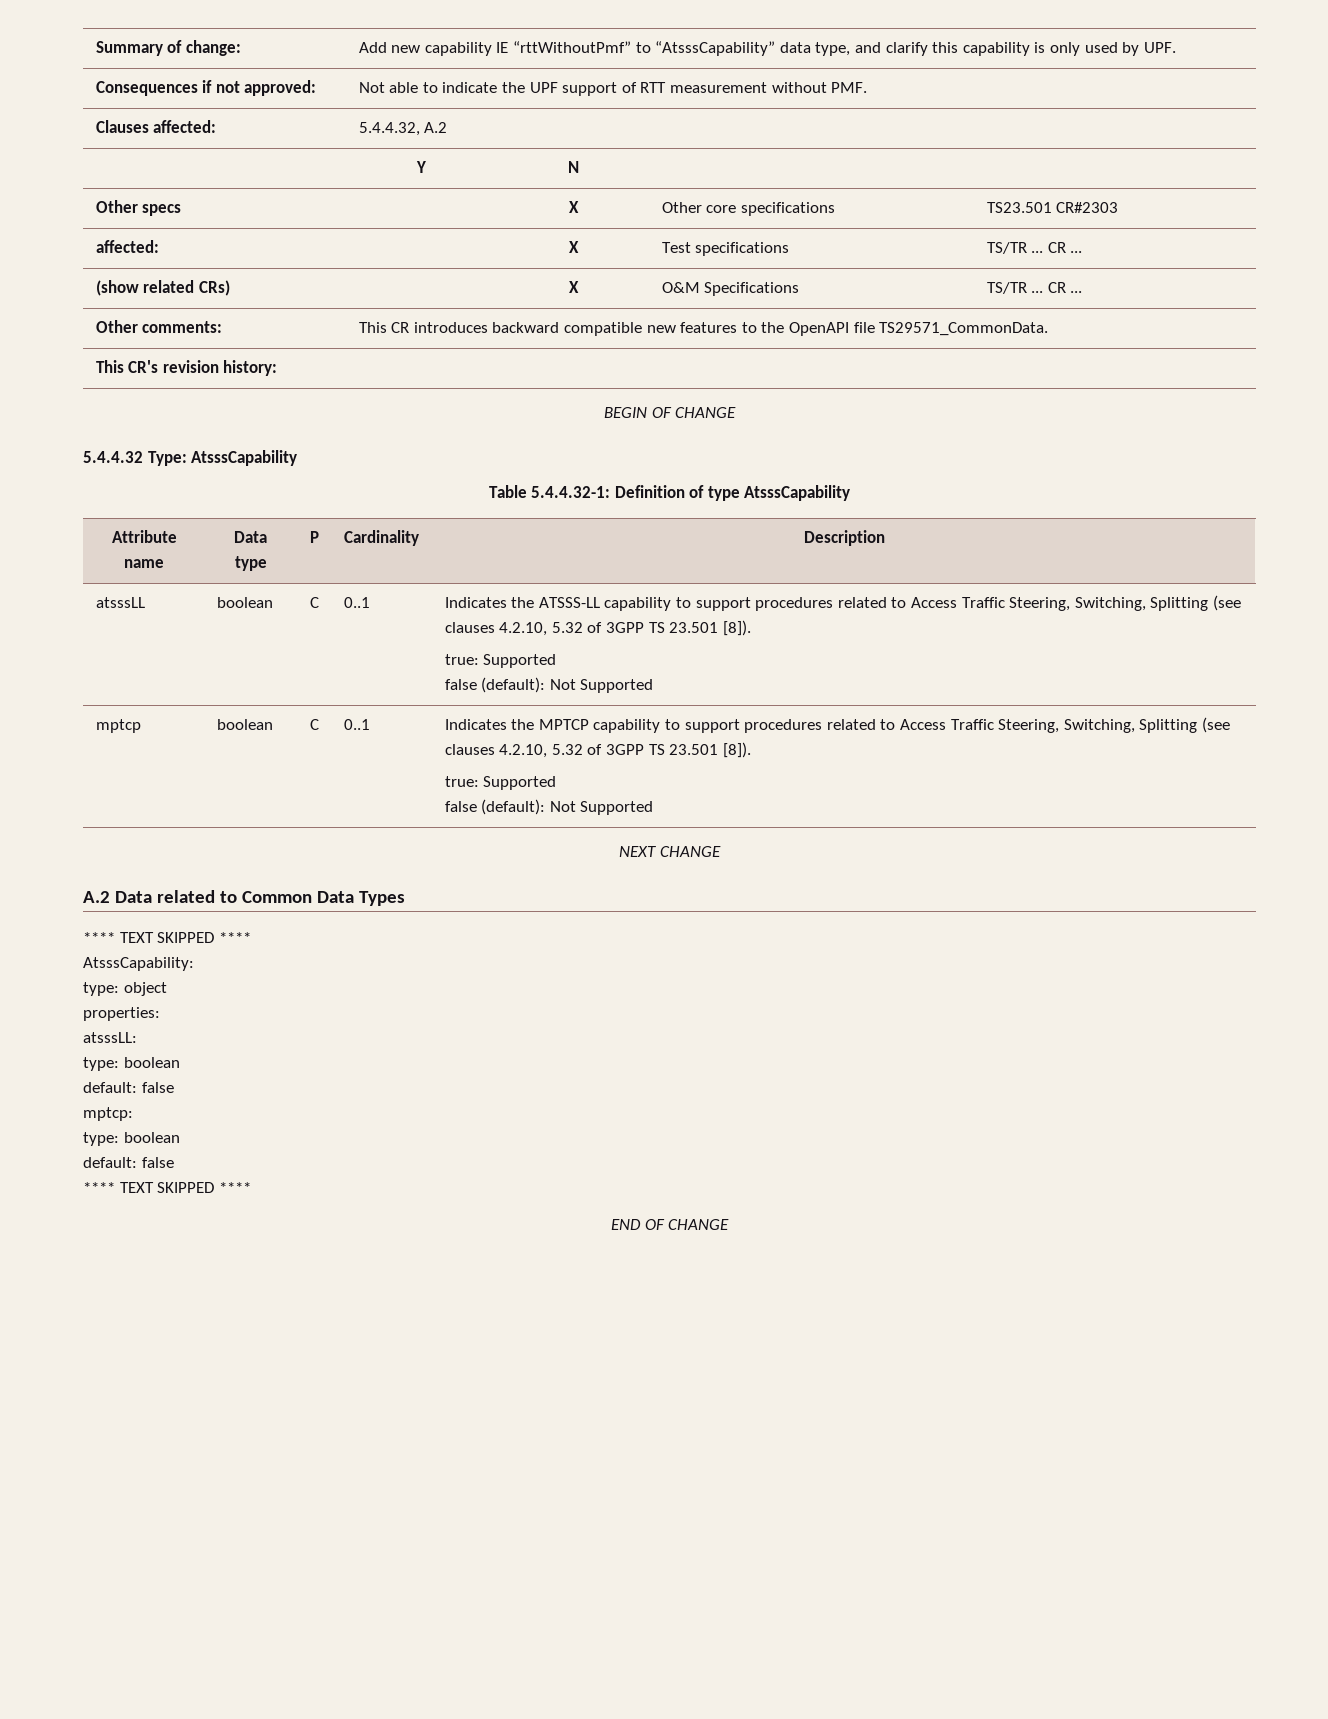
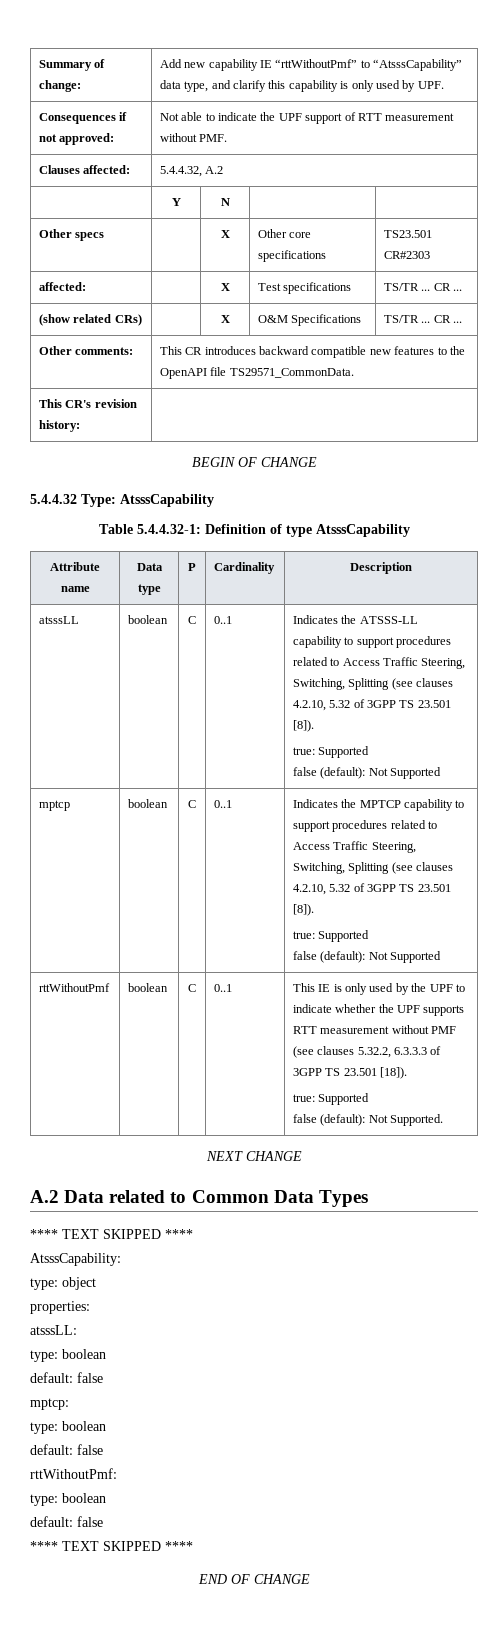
(654, 808) none -> [38,983,110,992] [127,983,168,992] [188,984,196,992] [213,984,232,992] [292,983,465,995] [292,1004,465,1016] [292,1025,457,1034] [292,1046,442,1058] [292,1067,408,1079] [292,1093,370,1105] [292,1114,444,1126] // rttWithoutPmf | boolean | C | 0..1 | This IE is only used by the UPF to indicate whether the UPF supports RTT measurement without PMF (see clauses 5.32.2, 6.3.3.3 of 3GPP TS 23.501 [18]). // true: Supported // false (default): Not Supported.
(174, 1162) none -> [30,1468,117,1479] [30,1493,106,1506] [30,1516,103,1527] // rttWithoutPmf: // type: boolean // default: false

